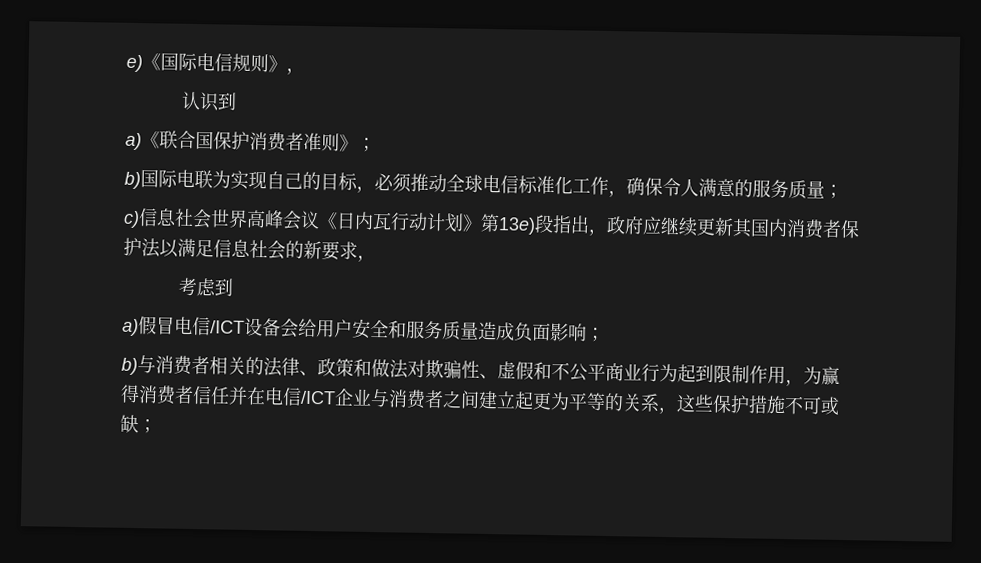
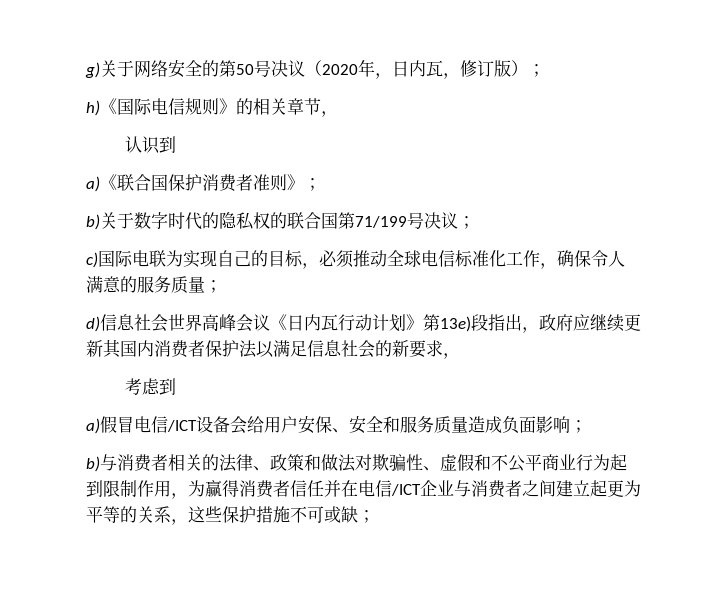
[126,54,143,73] e) -> [85,59,545,79] [86,100,100,116] g)关于网络安全的第50号决议（2020年，日内瓦，修订版）； // h)
(287, 64) none -> [236,98,321,115] 的相关章节
(141, 180) none -> [100,212,475,230] [86,252,98,268] 关于数字时代的隐私权的联合国第71/199号决议； // c)
[123,210,140,229] c) -> [86,316,100,332] d)
(371, 328) none -> [315,416,366,434] 保、安

